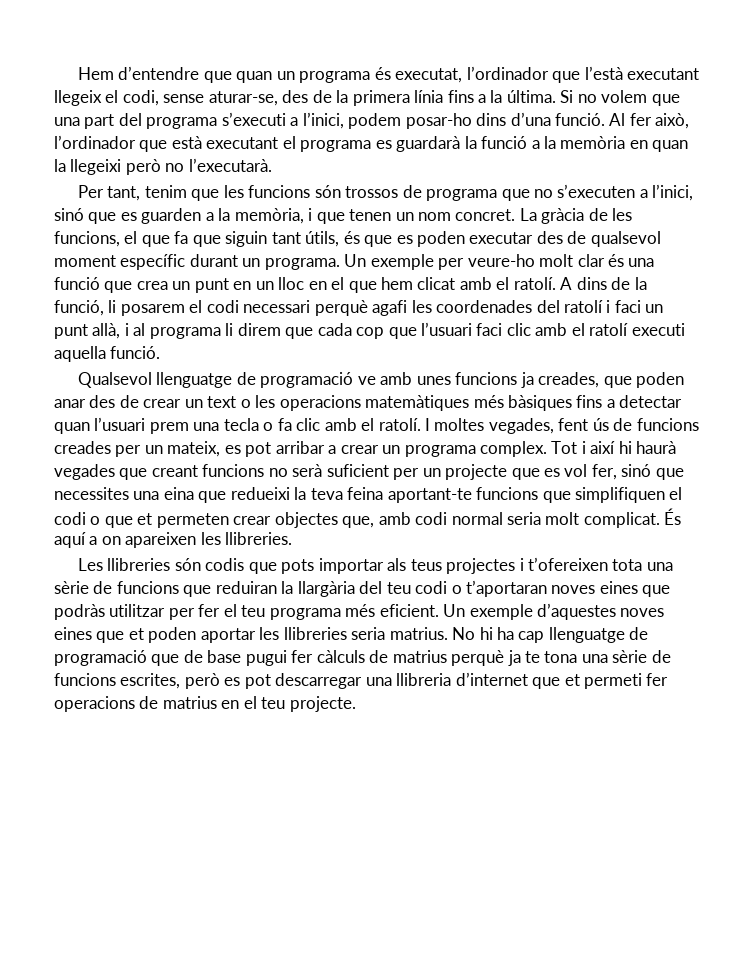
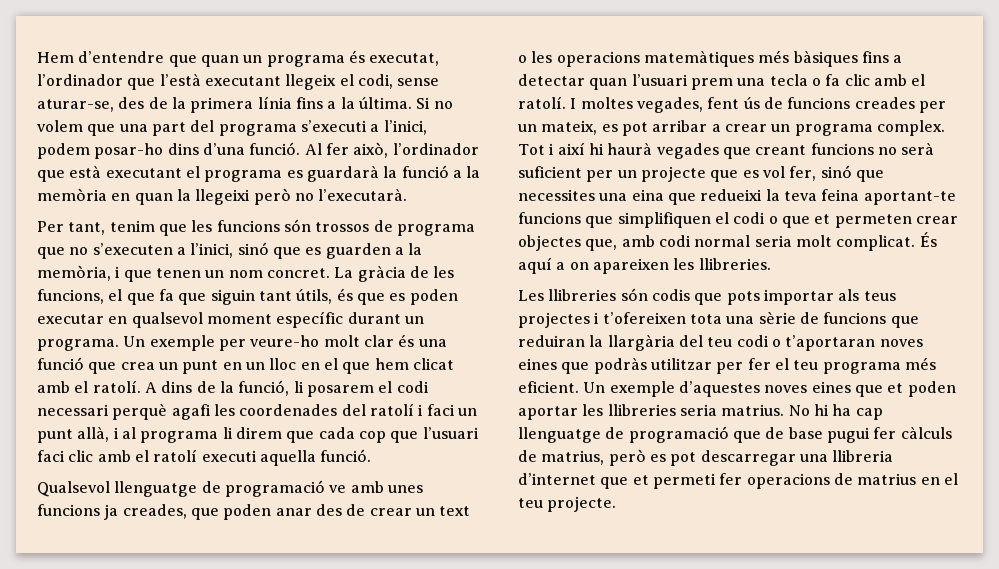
[536,231,587,244] des de -> [108,316,128,324] en
[392,650,671,666] [54,673,181,689] matrius perquè ja te tona una sèrie de funcions escrites, -> [541,450,605,465] matrius,

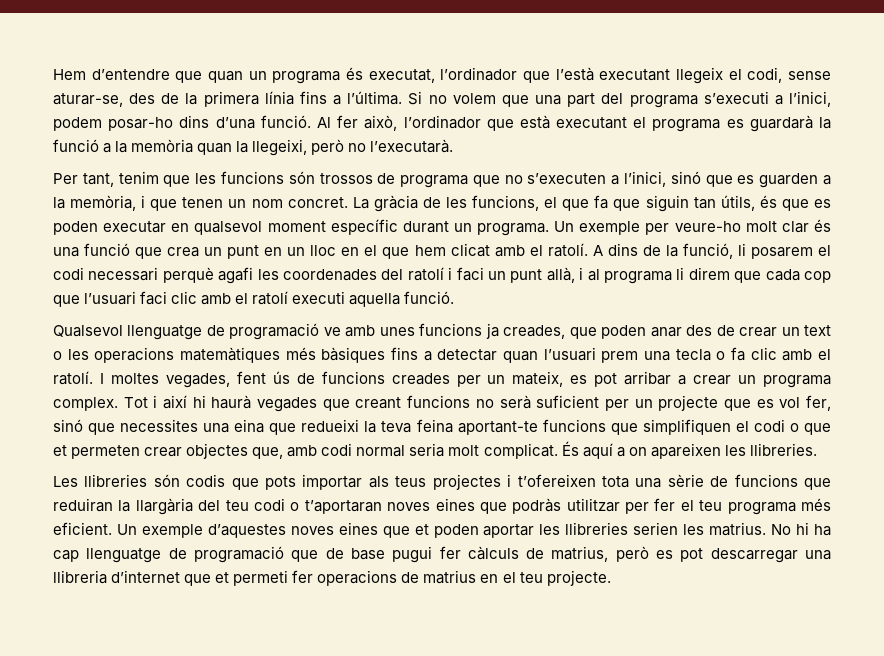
[340,97,412,109] la última. -> [347,91,403,105] l’última.
[111,193,131,201] en -> (194, 146) none
[195,189,251,205] llegeixi -> [252,139,308,156] llegeixi,
[258,291,292,301] tant -> [693,197,716,209] tan
[679,404,717,416] seria -> [633,522,705,535] serien les

